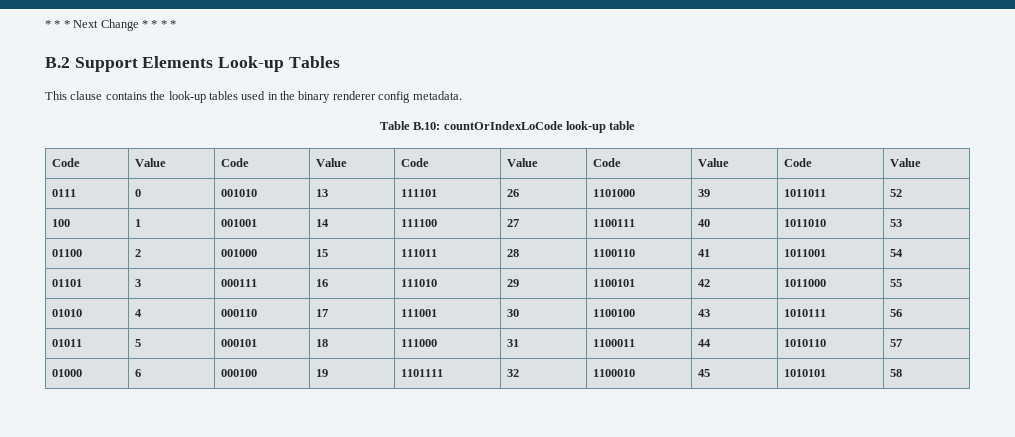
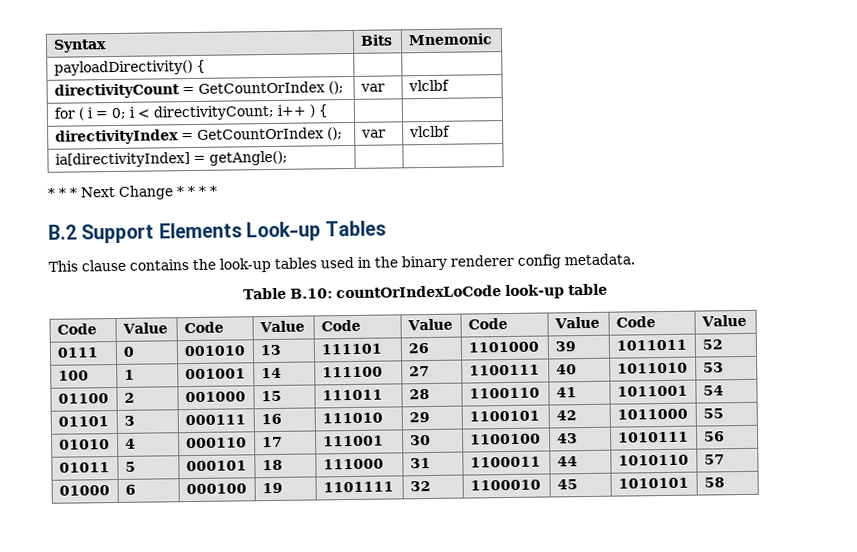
(45, 24) none -> [52,39,107,53] [359,34,393,46] [407,33,493,46] [53,59,206,76] [53,81,344,99] [359,83,385,92] [407,79,450,92] [53,104,328,121] [54,127,343,145] [360,129,386,138] [408,125,451,138] [54,150,288,168] Syntax | Bits | Mnemonic // payloadDirectivity() { | | // directivityCount = GetCountOrIndex (); | var | vlclbf // for ( i = 0; i < directivityCount; i++ ) { | | // directivityIndex = GetCountOrIndex (); | var | vlclbf // ia[directivityIndex] = getAngle(); | | //

